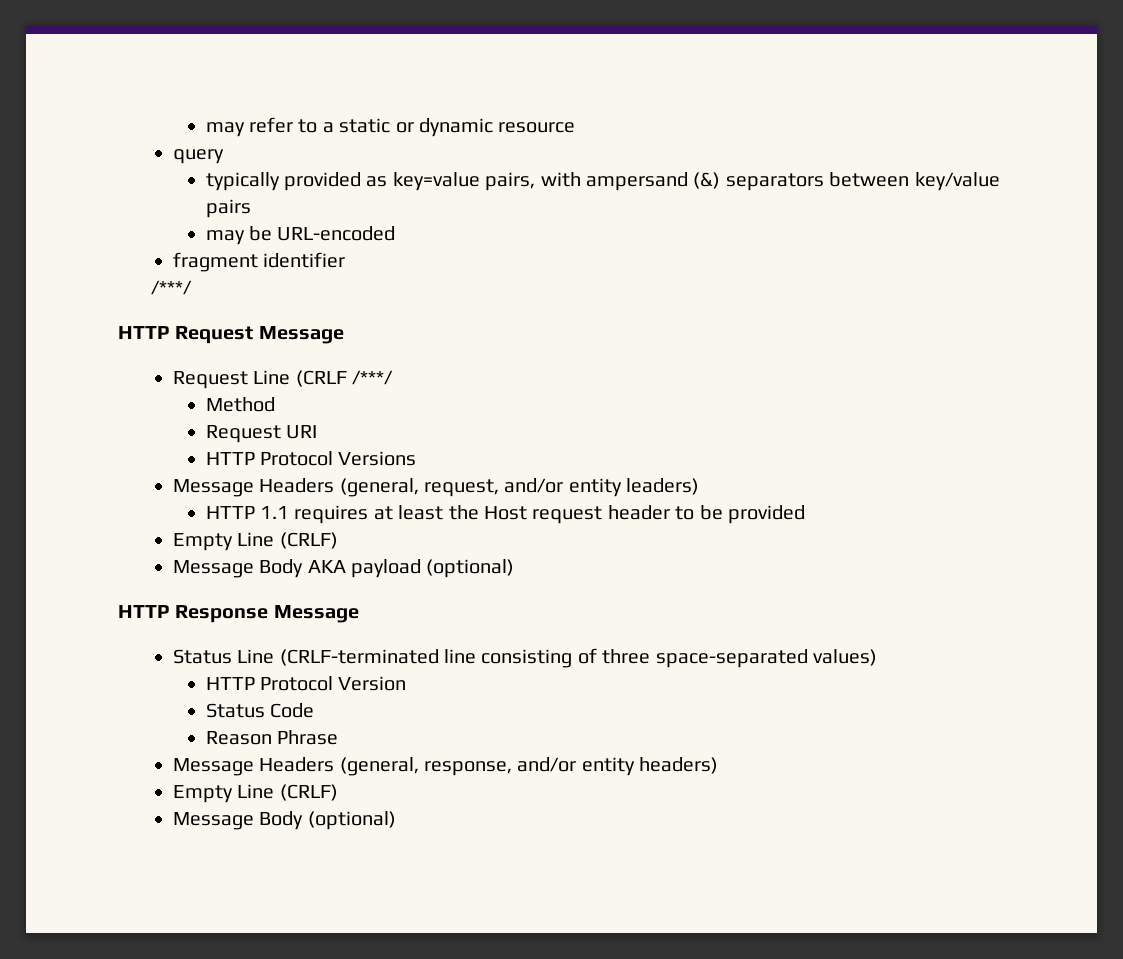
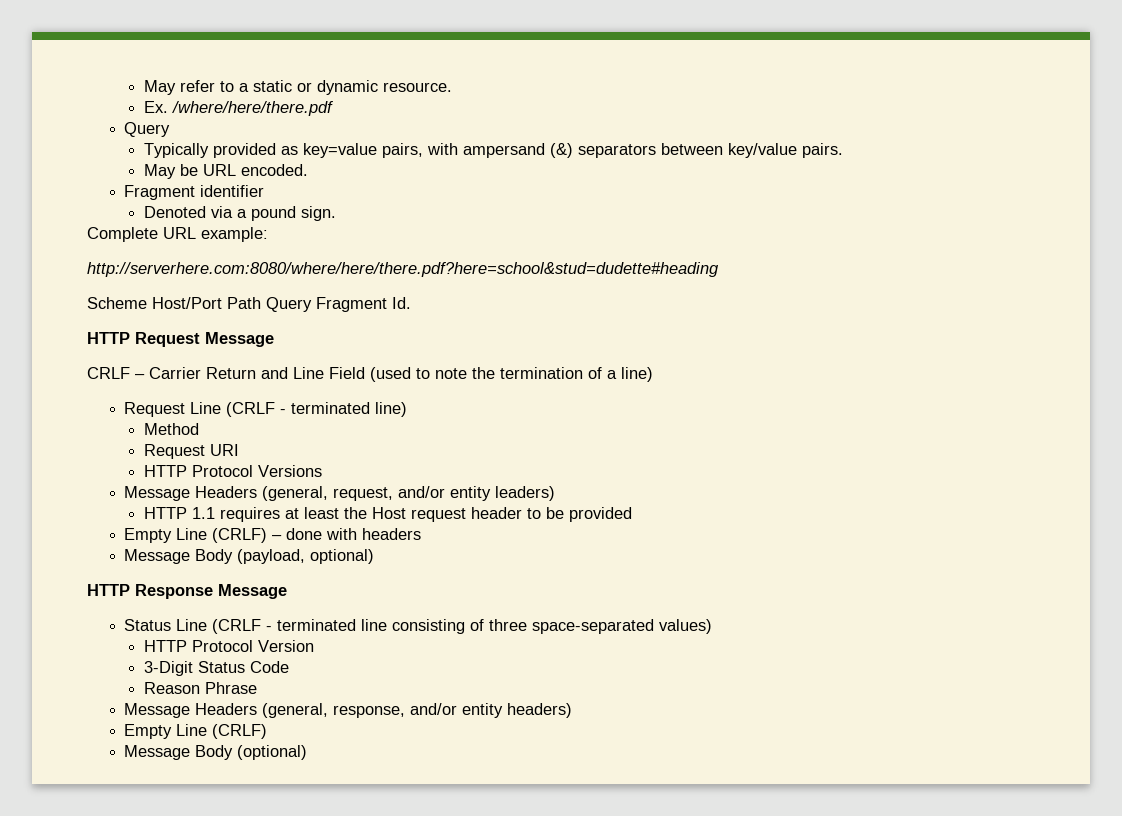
[205,122,245,137] may -> [143,80,176,95] May
[498,122,576,133] [172,149,224,164] [205,172,280,191] resource // query // typically -> [382,82,452,92] [143,101,334,116] [124,122,171,137] [143,143,209,158] resource. // Ex. /where/here/there.pdf // Query // Typically
[205,199,251,218] [205,226,396,245] [172,252,346,272] [150,280,192,295] [118,326,344,344] pairs // may be URL-encoded // fragment identifier // /***/ // HTTP Request Message -> [801,143,843,158] [143,164,308,179] [124,185,265,200] [143,206,336,221] [87,227,268,242] [87,262,719,277] [87,297,411,312] [87,332,274,347] [87,367,653,382] pairs. // May be URL encoded. // Fragment identifier // Denoted via a pound sign. // Complete URL example: // http://serverhere.com:8080/where/here/there.pdf?here=school&stud=dudette#heading // Scheme Host/Port Path Query Fragment Id. // HTTP Request Message // CRLF – Carrier Return and Line Field (used to note the termination of a line)
[352,370,394,385] /***/ -> [280,402,408,417] - terminated line)
[172,559,515,578] // Message Body AKA payload (optional) -> [272,528,422,540] [124,549,375,564] – done with headers // Message Body (payload, optional)
[279,649,439,666] (CRLF-terminated -> [212,619,357,634] (CRLF - terminated
(407, 683) none -> [143,661,193,676] 3-Digit

